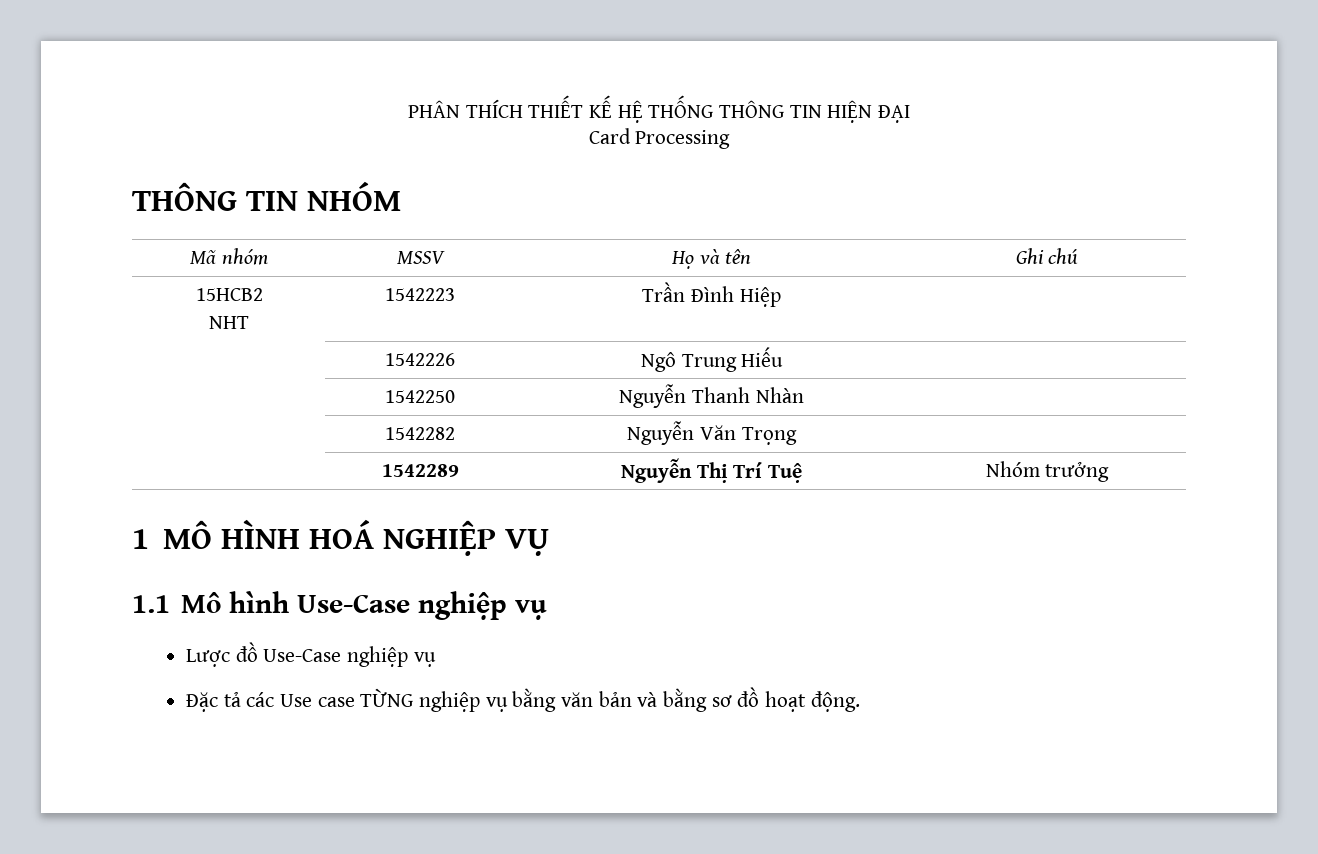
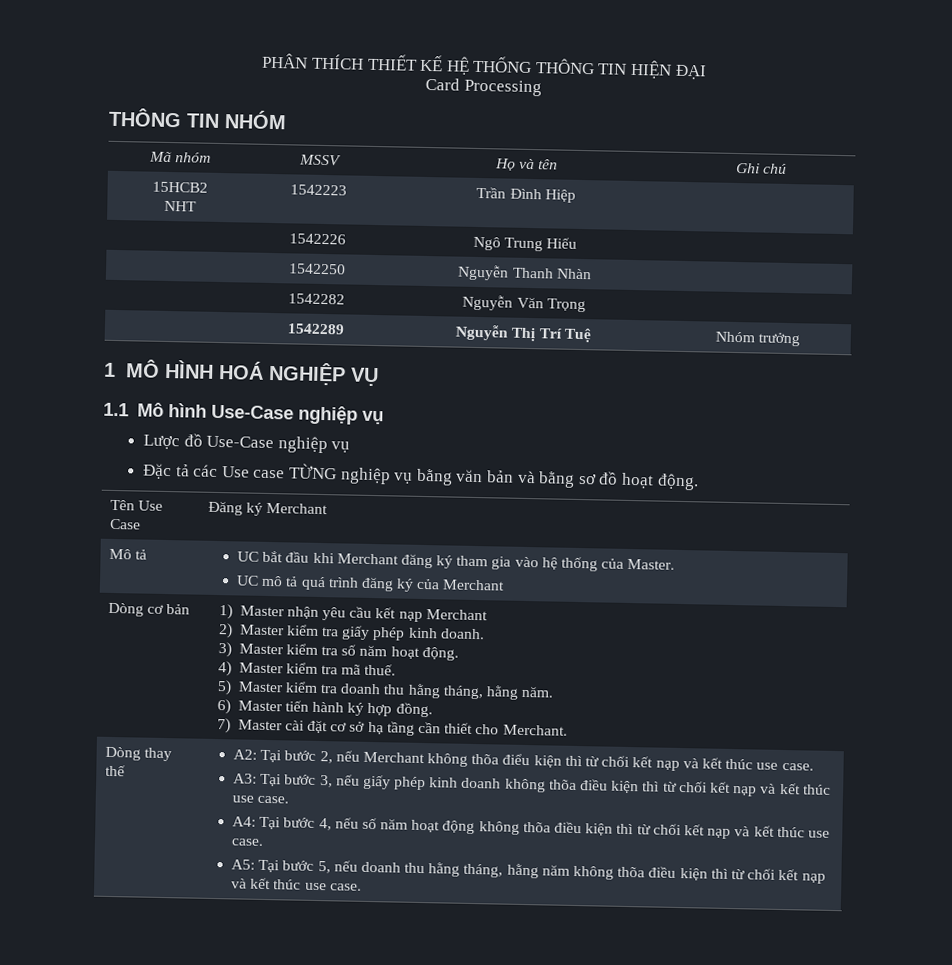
(860, 701) none -> [109,499,163,511] [109,518,141,530] [207,500,328,516] [108,548,147,560] [237,550,676,572] [236,575,506,592] [107,602,190,617] [218,604,488,622] [217,623,485,641] [217,642,459,661] [217,661,397,677] [216,680,555,700] [216,699,433,718] [216,718,568,736] [104,746,172,762] [104,764,126,777] [233,749,814,771] [233,773,831,797] [232,795,290,804] [232,816,830,840] [231,838,265,846] [231,859,826,884] [231,877,362,891] // Tên Use Case | Đăng ký Merchant // Mô tả | UC bắt đầu khi Merchant đăng ký tham gia vào hệ thống của Master. // UC mô tả quá trình đăng ký của Merchant // Dòng cơ bản | 1) Master nhận yêu cầu kết nạp Merchant // 2) Master kiểm tra giấy phép kinh doanh. // 3) Master kiểm tra số năm hoạt động. // 4) Master kiểm tra mã thuế. // 5) Master kiểm tra doanh thu hằng tháng, hằng năm. // 6) Master tiến hành ký hợp đồng. // 7) Master cài đặt cơ sở hạ tầng cần thiết cho Merchant. // Dòng thay thế | A2: Tại bước 2, nếu Merchant không thõa điểu kiện thì từ chối kết nạp và kết thúc use case. // A3: Tại bước 3, nếu giấy phép kinh doanh không thõa điều kiện thì từ chối kết nạp và kết thúc use case. // A4: Tại bước 4, nếu số năm hoạt động không thõa điều kiện thì từ chối kết nạp và kết thúc use case. // A5: Tại bước 5, nếu doanh thu hằng tháng, hằng năm không thõa điều kiện thì từ chối kết nạp và kết thúc use case.

